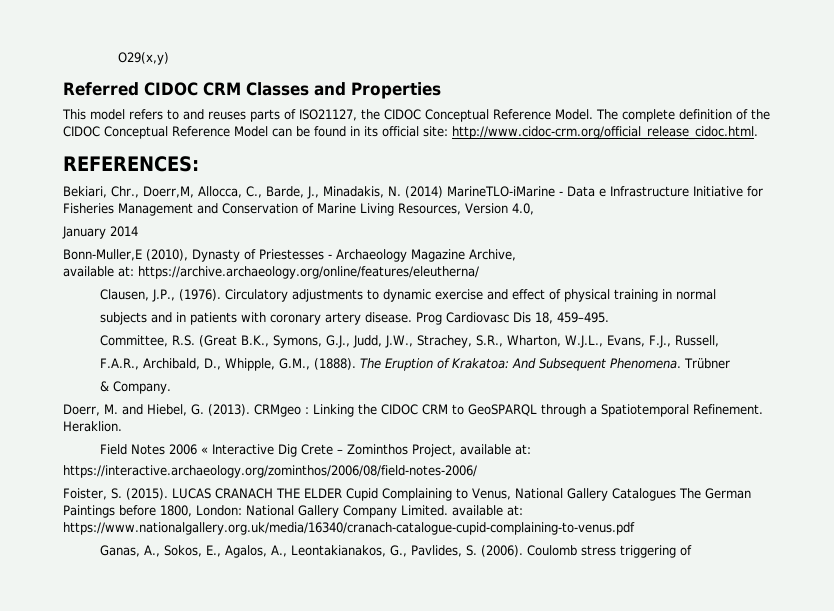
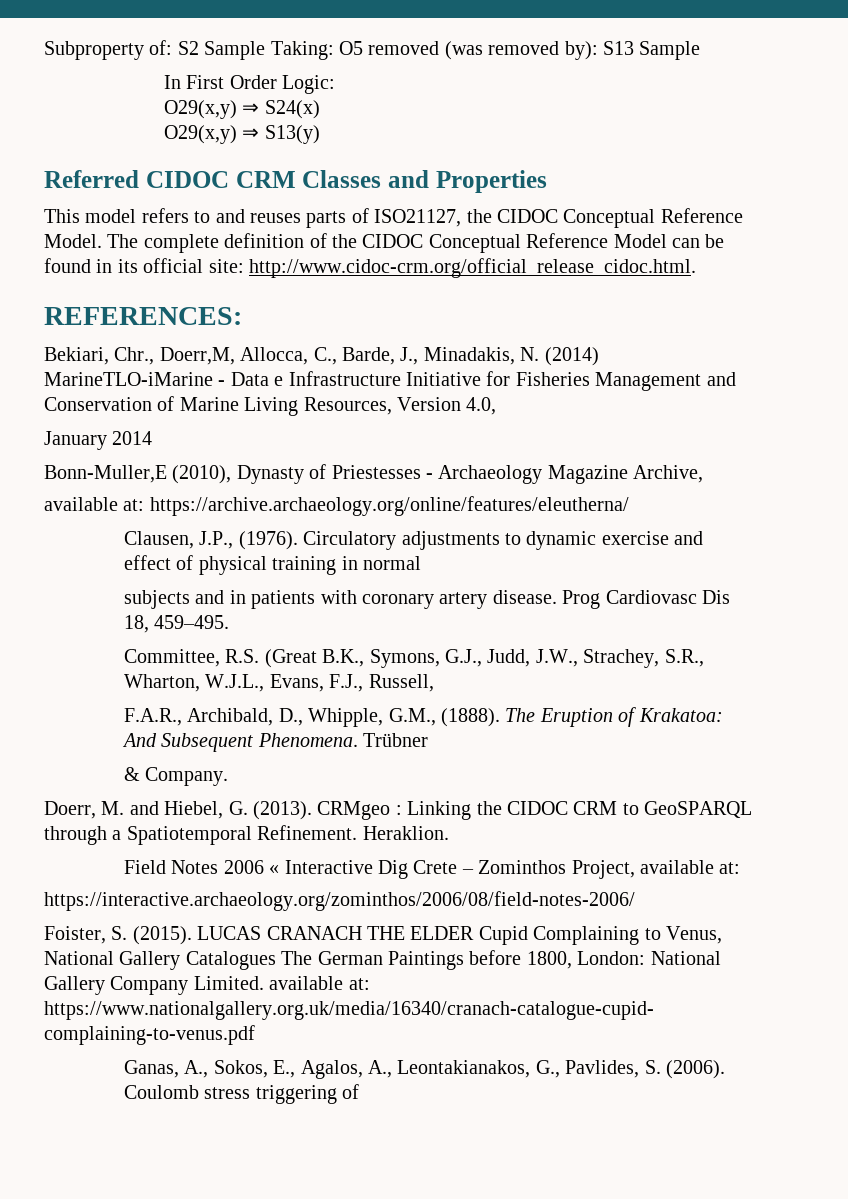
[118,52,170,65] O29(x,y) -> [44,40,701,60] [163,75,336,94] [163,100,320,119] [163,125,320,144] Subproperty of: S2 Sample Taking: O5 removed (was removed by): S13 Sample // In First Order Logic: // O29(x,y) ⇒ S24(x) // O29(x,y) ⇒ S13(y)

